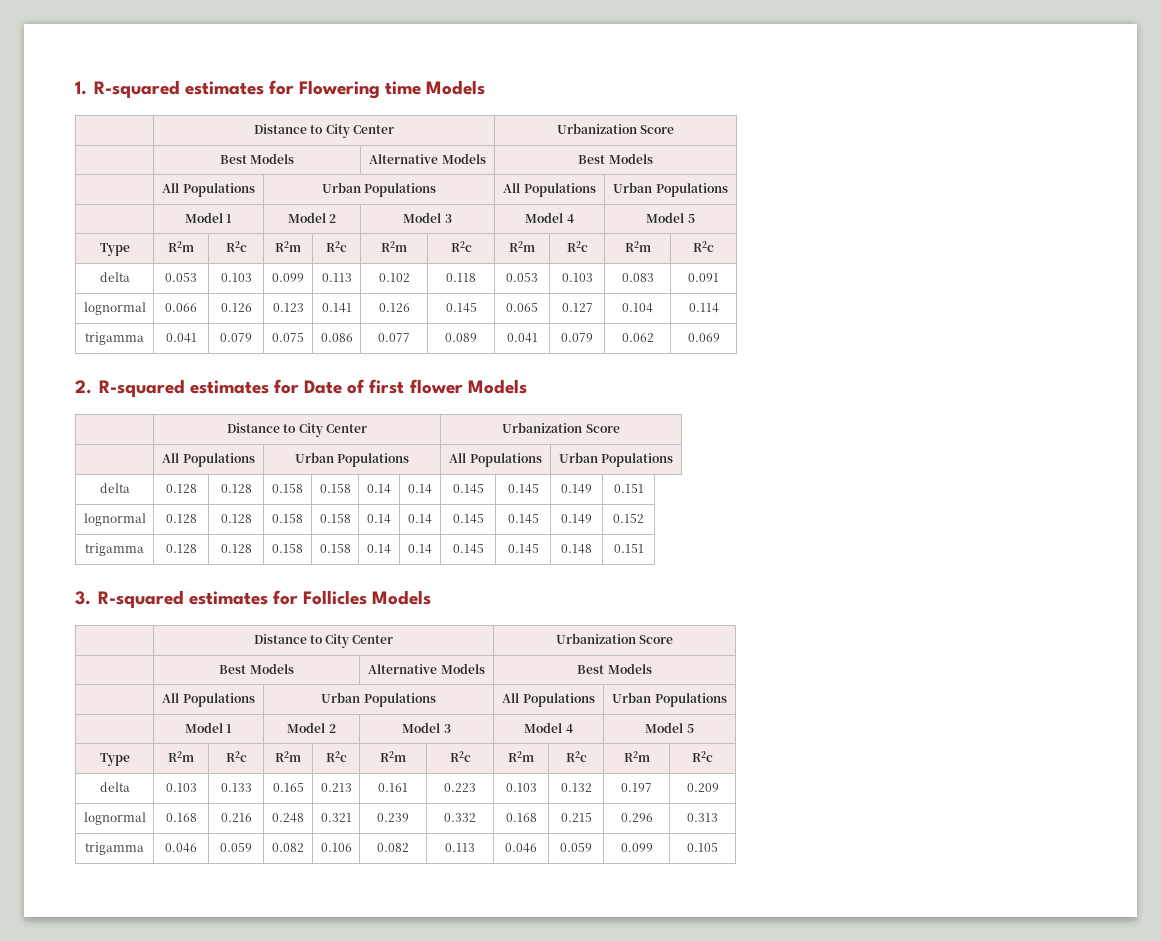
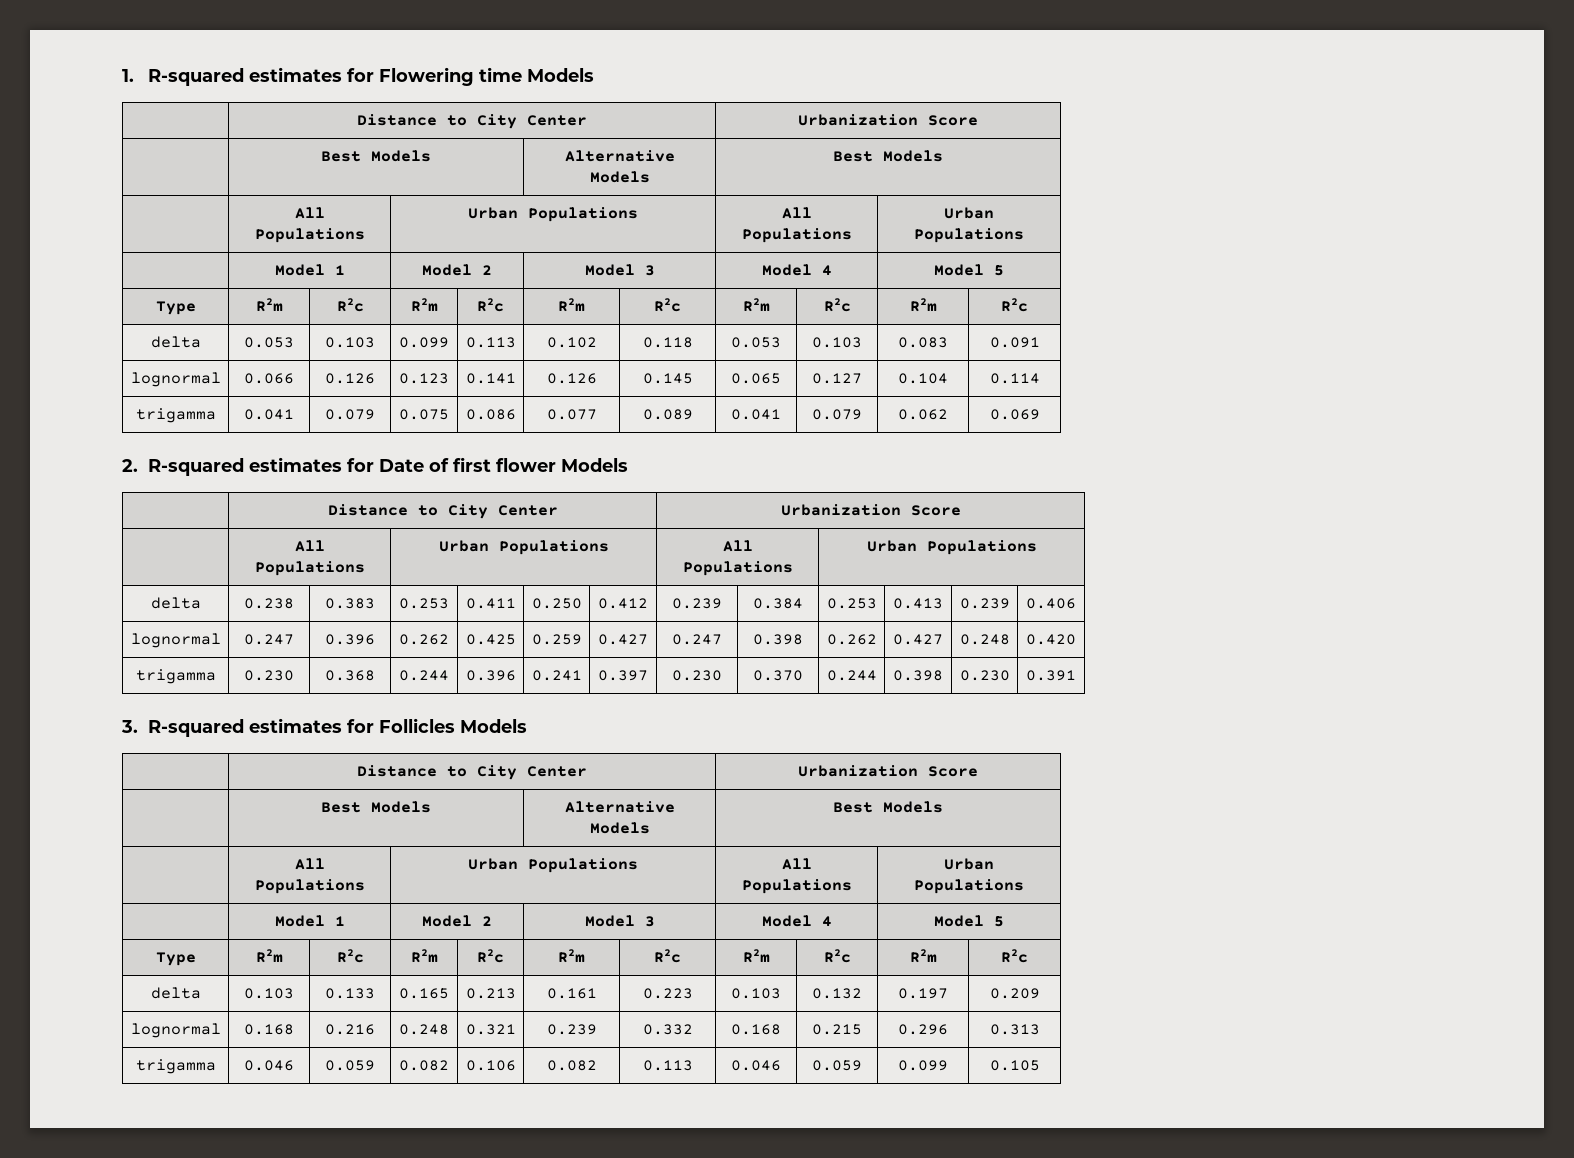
[165,484,197,493] [220,484,252,493] [272,484,303,493] [319,484,351,493] [367,484,391,494] [408,484,432,494] [452,484,484,494] [507,484,539,494] [561,484,592,494] [613,484,644,493] [83,513,146,526] [165,514,197,523] [220,514,252,523] [272,514,303,523] [319,514,351,523] [367,514,391,524] [408,514,432,524] [452,514,484,524] [507,514,539,524] [561,514,592,524] [613,514,644,523] [85,543,144,556] [165,544,197,553] [220,544,252,553] [272,544,303,553] [319,544,351,553] [367,544,391,554] [408,544,432,554] [452,544,484,554] [507,544,539,554] [561,544,592,554] [613,544,644,553] 0.128 | 0.128 | 0.158 | 0.158 | 0.14 | 0.14 | 0.145 | 0.145 | 0.149 | 0.151 // lognormal | 0.128 | 0.128 | 0.158 | 0.158 | 0.14 | 0.14 | 0.145 | 0.145 | 0.149 | 0.152 // trigamma | 0.128 | 0.128 | 0.158 | 0.158 | 0.14 | 0.14 | 0.145 | 0.145 | 0.148 | 0.151 -> [244,598,294,609] [325,598,375,609] [399,598,449,609] [465,598,516,609] [531,598,582,609] [598,598,648,609] [672,598,722,609] [753,598,803,609] [826,598,877,609] [893,598,943,609] [959,598,1010,609] [1026,598,1076,609] [130,633,221,648] [244,634,294,645] [325,634,375,645] [399,634,449,645] [465,634,516,645] [531,634,582,645] [598,634,648,645] [672,634,722,645] [753,634,803,645] [826,634,877,645] [893,634,943,645] [959,634,1010,645] [1026,634,1076,645] [135,669,216,684] [244,670,294,681] [325,670,375,681] [399,670,449,681] [465,670,516,681] [531,670,582,681] [598,670,648,681] [672,670,722,681] [753,670,803,681] [826,670,877,681] [893,670,943,681] [959,670,1010,681] [1026,670,1076,681] 0.238 | 0.383 | 0.253 | 0.411 | 0.250 | 0.412 | 0.239 | 0.384 | 0.253 | 0.413 | 0.239 | 0.406 // lognormal | 0.247 | 0.396 | 0.262 | 0.425 | 0.259 | 0.427 | 0.247 | 0.398 | 0.262 | 0.427 | 0.248 | 0.420 // trigamma | 0.230 | 0.368 | 0.244 | 0.396 | 0.241 | 0.397 | 0.230 | 0.370 | 0.244 | 0.398 | 0.230 | 0.391

